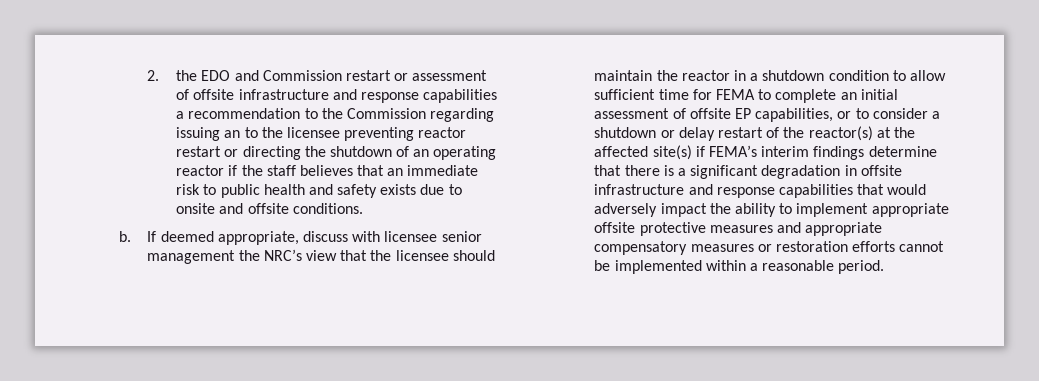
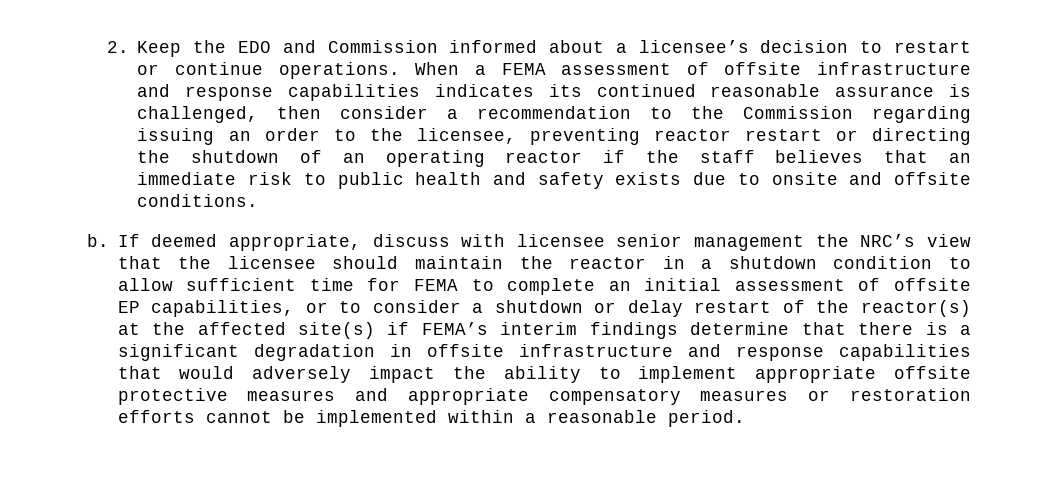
(160, 75) none -> [137,41,182,57] Keep
[345,70,409,81] restart or -> [449,40,972,53] [137,62,546,79] informed about a licensee’s decision to restart or continue operations. When a FEMA
(498, 96) none -> [434,84,971,97] [137,106,429,123] indicates its continued reasonable assurance is challenged, then consider
[244,127,340,138] to the licensee -> [264,128,516,144] order to the licensee,

